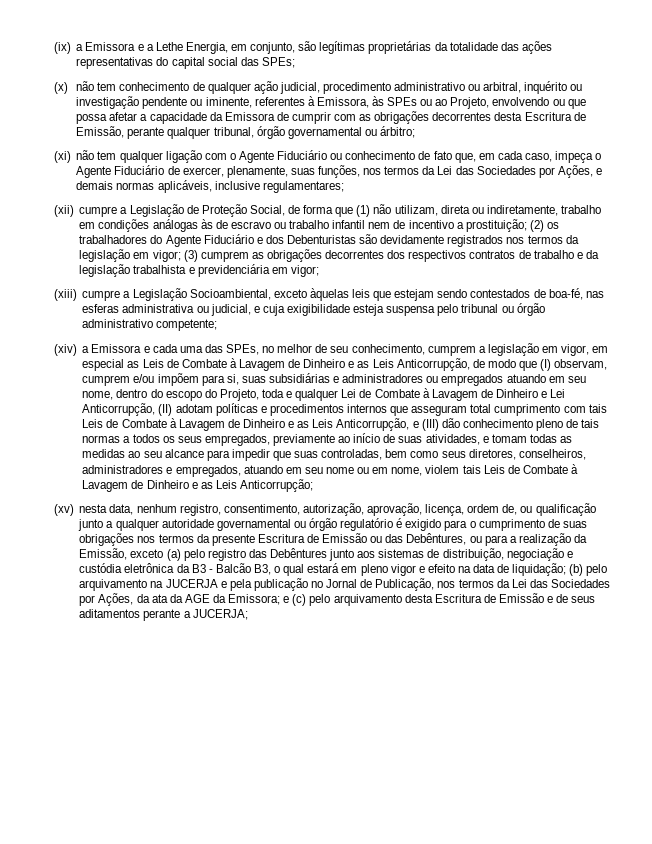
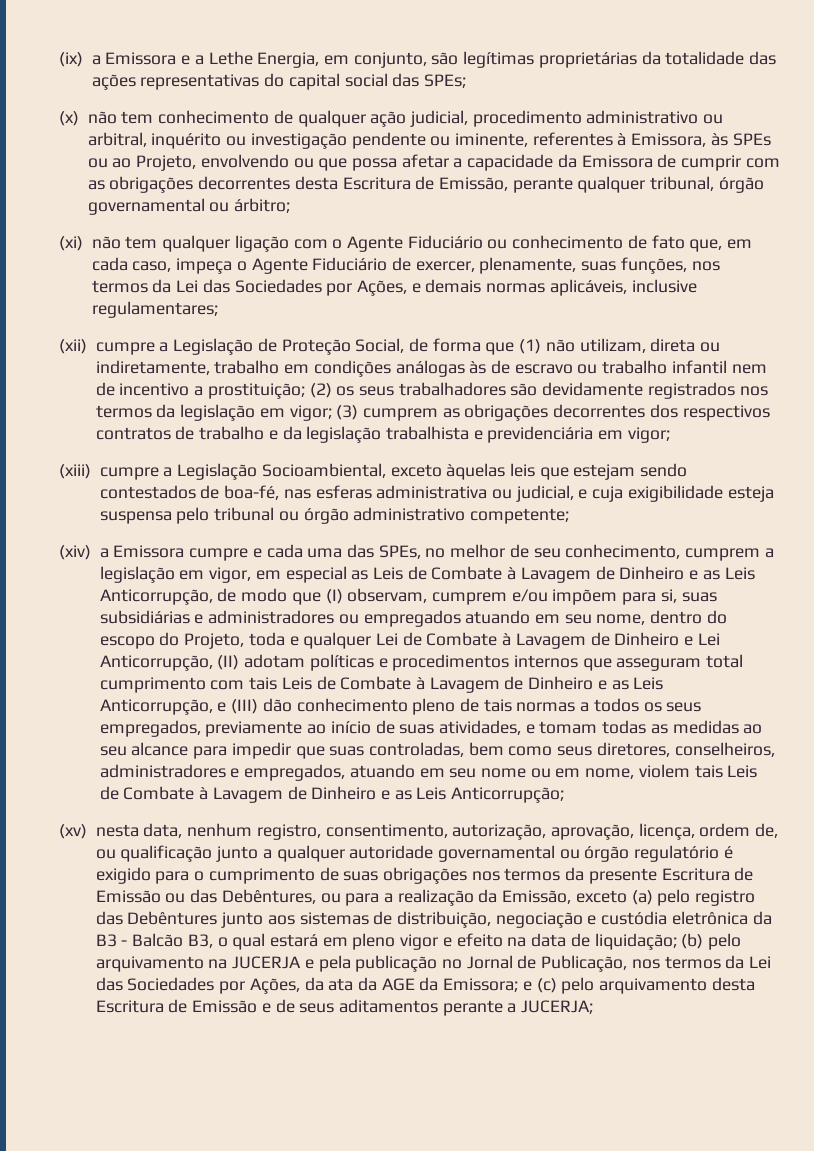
[79,234,356,247] trabalhadores do Agente Fiduciário e dos Debenturistas -> [358,382,506,396] seus trabalhadores
(142, 348) none -> [189,548,249,561] cumpre

